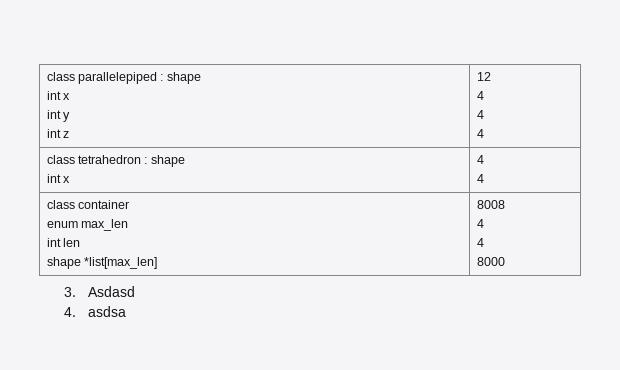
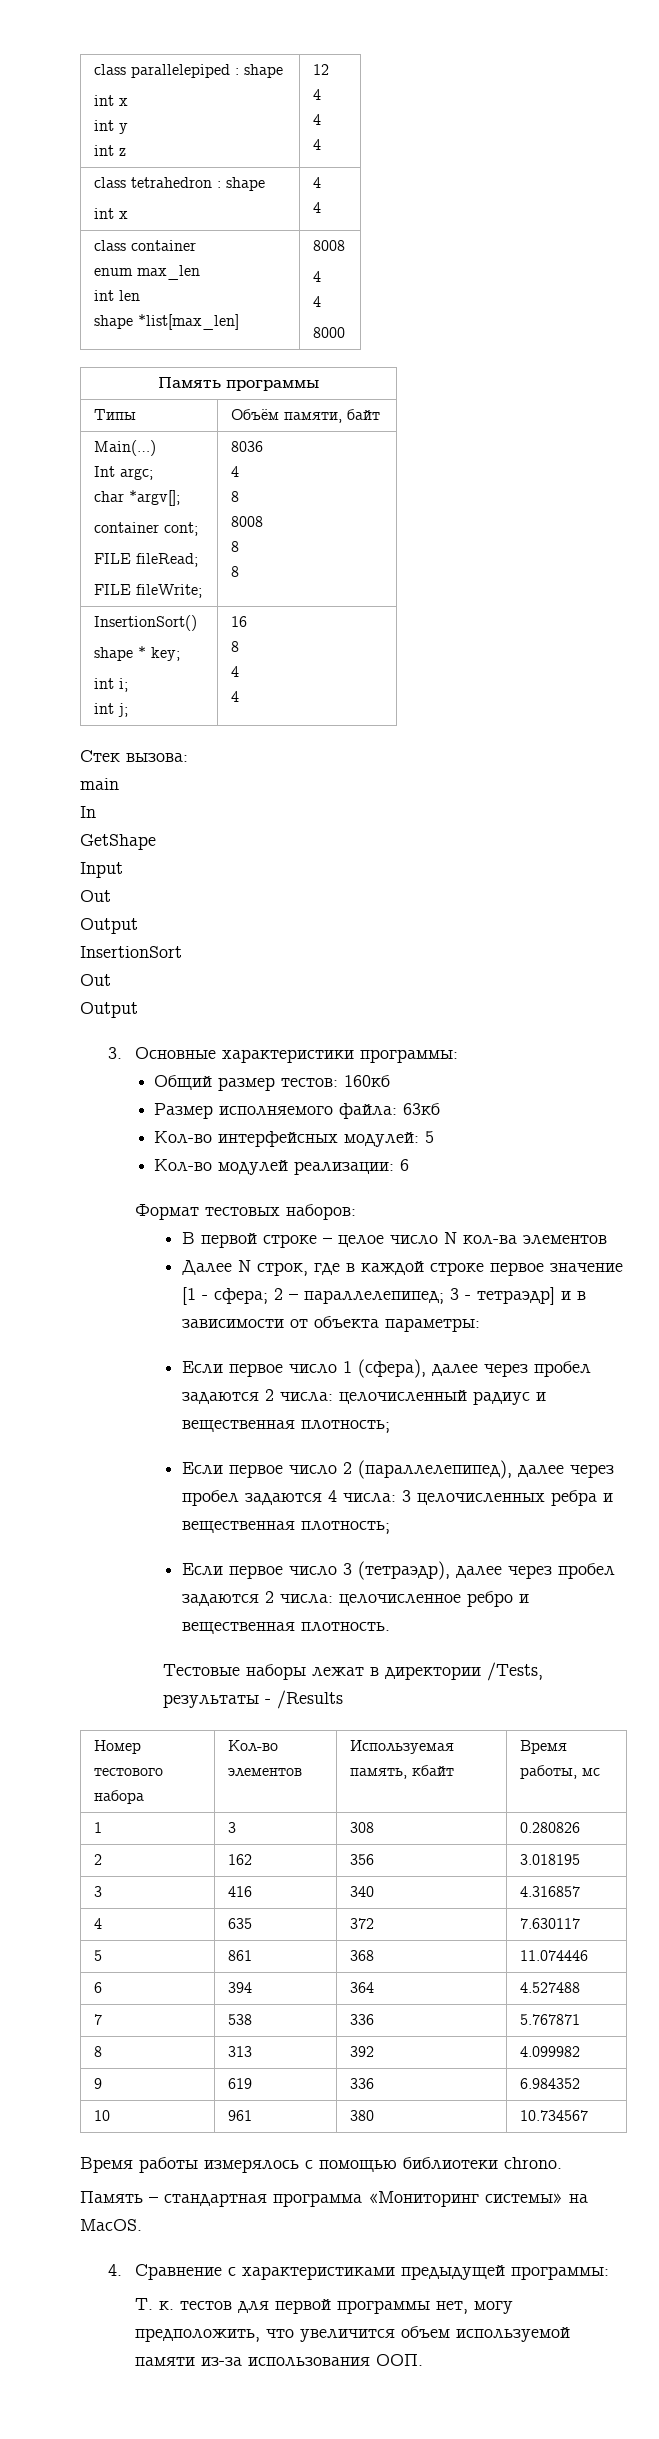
[63,286,136,297] [63,306,127,317] // 3. Asdasd // 4. asdsa -> [158,377,319,391] [93,409,136,420] [230,409,380,423] [93,440,156,456] [93,466,153,480] [93,490,180,506] [93,522,198,536] [93,553,198,567] [93,584,202,598] [230,441,263,452] [230,466,239,477] [230,491,239,502] [230,516,263,527] [230,541,239,552] [230,566,239,577] [93,615,197,631] [93,646,180,661] [93,678,128,692] [93,703,128,717] [230,616,247,627] [230,641,239,652] [230,666,239,677] [230,691,239,702] [80,750,188,762] [80,778,119,790] [80,806,96,818] [80,834,156,850] [80,862,123,878] [80,890,111,902] [80,918,138,934] [80,946,182,958] [80,974,111,986] [80,1002,138,1018] [107,1047,459,1063] [154,1075,391,1091] [154,1103,441,1119] [154,1131,435,1147] [154,1159,410,1175] [135,1204,357,1220] [181,1232,607,1248] [181,1260,623,1276] [181,1287,586,1305] [181,1316,480,1332] [181,1359,591,1378] [181,1389,546,1405] [181,1420,390,1433] [181,1460,614,1479] [181,1490,613,1506] [181,1521,390,1534] [181,1561,615,1580] [181,1591,529,1607] [181,1622,390,1634] [162,1662,543,1681] [162,1690,343,1709] [93,1740,141,1754] [93,1768,163,1776] [93,1790,144,1804] [227,1740,278,1752] [227,1768,302,1777] [349,1740,454,1754] [349,1765,454,1779] [519,1740,567,1754] [519,1765,600,1779] [93,1822,102,1833] [227,1822,236,1833] [349,1822,374,1833] [519,1822,580,1833] [93,1854,102,1865] [227,1854,252,1865] [349,1854,374,1865] [519,1854,580,1865] [93,1886,102,1897] [227,1886,252,1897] [349,1886,374,1897] [519,1886,580,1897] [93,1918,102,1929] [227,1918,252,1929] [349,1918,374,1929] [519,1918,580,1929] [93,1950,102,1961] [227,1950,252,1961] [349,1950,374,1961] [519,1950,588,1961] [93,1982,102,1993] [227,1982,252,1993] [349,1982,374,1993] [519,1982,580,1993] [93,2014,102,2025] [227,2014,252,2025] [349,2014,374,2025] [519,2014,580,2025] [93,2046,102,2057] [227,2046,252,2057] [349,2046,374,2057] [519,2046,580,2057] [93,2078,102,2089] [227,2078,252,2089] [349,2078,374,2089] [519,2078,580,2089] [93,2110,110,2121] [227,2110,252,2121] [349,2110,374,2121] [519,2110,588,2121] [80,2157,562,2173] [80,2191,588,2207] [80,2219,142,2231] [107,2264,610,2280] [135,2298,514,2314] [135,2326,571,2342] [135,2354,424,2367] // Память программы // Типы | Объём памяти, байт // Main(…) // Int argc; // char *argv[]; // container cont; // FILE fileRead; // FILE fileWrite; | 8036 // 4 // 8 // 8008 // 8 // 8 // InsertionSort() // shape * key; // int i; // int j; | 16 // 8 // 4 // 4 // Стек вызова: // main // In // GetShape // Input // Out // Output // InsertionSort // Out // Output // 3. Основные характеристики программы: // Общий размер тестов: 160кб // Размер исполняемого файла: 63кб // Кол-во интерфейсных модулей: 5 // Кол-во модулей реализации: 6 // Формат тестовых наборов: // В первой строке – целое число N кол-ва элементов // Далее N строк, где в каждой строке первое значение [1 - сфера; 2 – параллелепипед; 3 - тетраэдр] и в зависимости от объекта параметры: // Если первое число 1 (сфера), далее через пробел задаются 2 чиcла: целочисленный радиус и вещественная плотность; // Если первое число 2 (параллелепипед), далее через пробел задаются 4 чиcла: 3 целочисленных ребра и вещественная плотность; // Если первое число 3 (тетраэдр), далее через пробел задаются 2 чиcла: целочисленное ребро и вещественная плотность. // Тестовые наборы лежат в директории /Tests, результаты - /Results // Номер тестового набора | Кол-во элементов | Используемая память, кбайт | Время работы, мс // 1 | 3 | 308 | 0.280826 // 2 | 162 | 356 | 3.018195 // 3 | 416 | 340 | 4.316857 // 4 | 635 | 372 | 7.630117 // 5 | 861 | 368 | 11.074446 // 6 | 394 | 364 | 4.527488 // 7 | 538 | 336 | 5.767871 // 8 | 313 | 392 | 4.099982 // 9 | 619 | 336 | 6.984352 // 10 | 961 | 380 | 10.734567 // Время работы измерялось с помощью библиотеки chrono. // Память – стандартная программа «Мониторинг системы» на MacOS. // 4. Сравнение с характеристиками предыдущей программы: // Т. к. тестов для первой программы нет, могу предположить, что увеличится объем используемой памяти из-за использования ООП.

